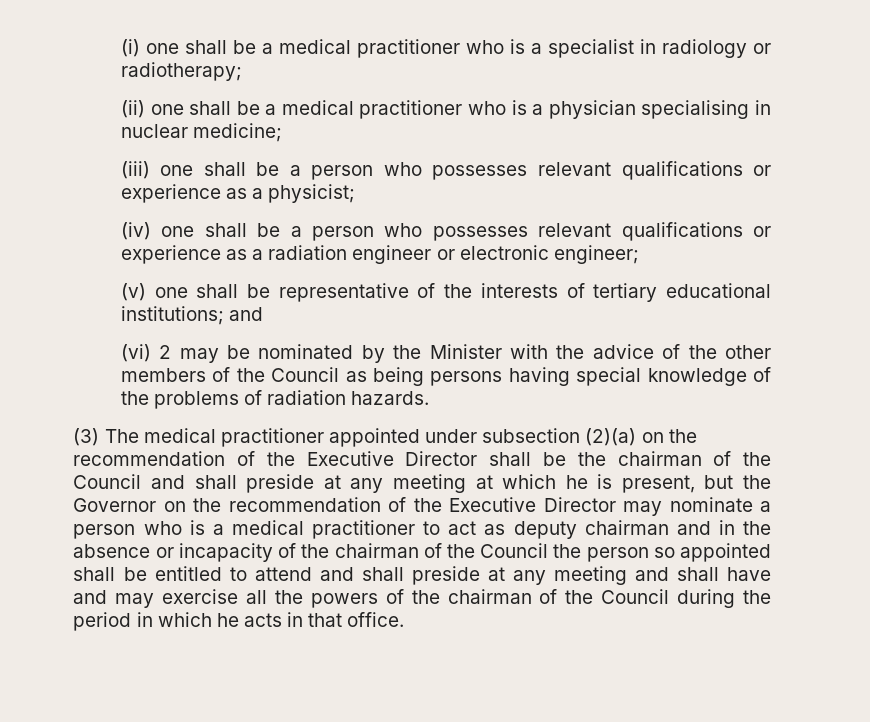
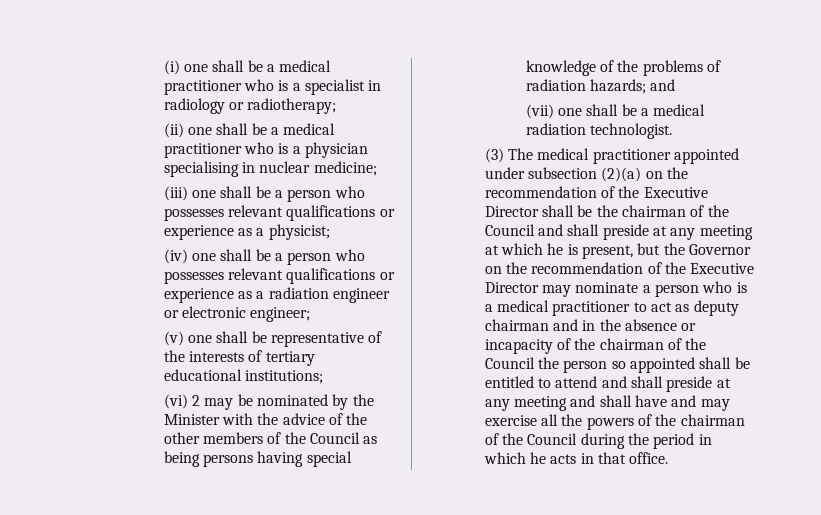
[229,307,264,321] and -> (324, 377) none
[351,391,430,405] hazards. -> [590,79,676,94] [525,104,706,119] [525,123,673,139] hazards; and // (vii) one shall be a medical radiation technologist.

